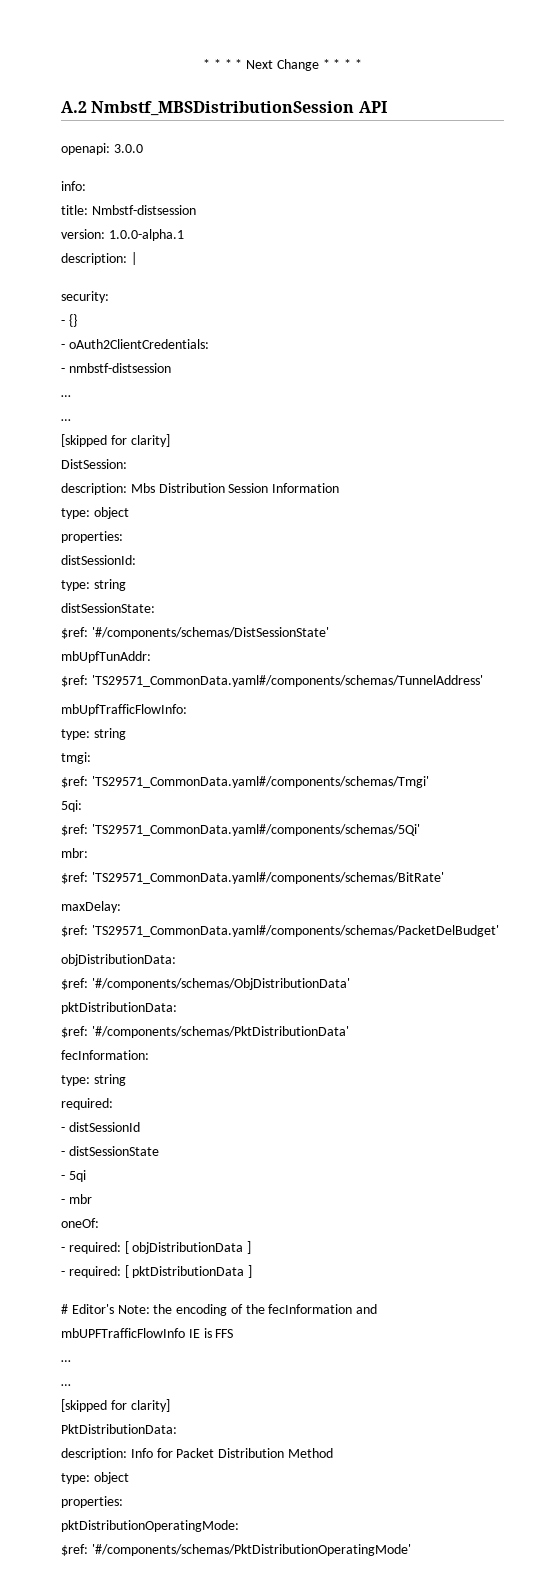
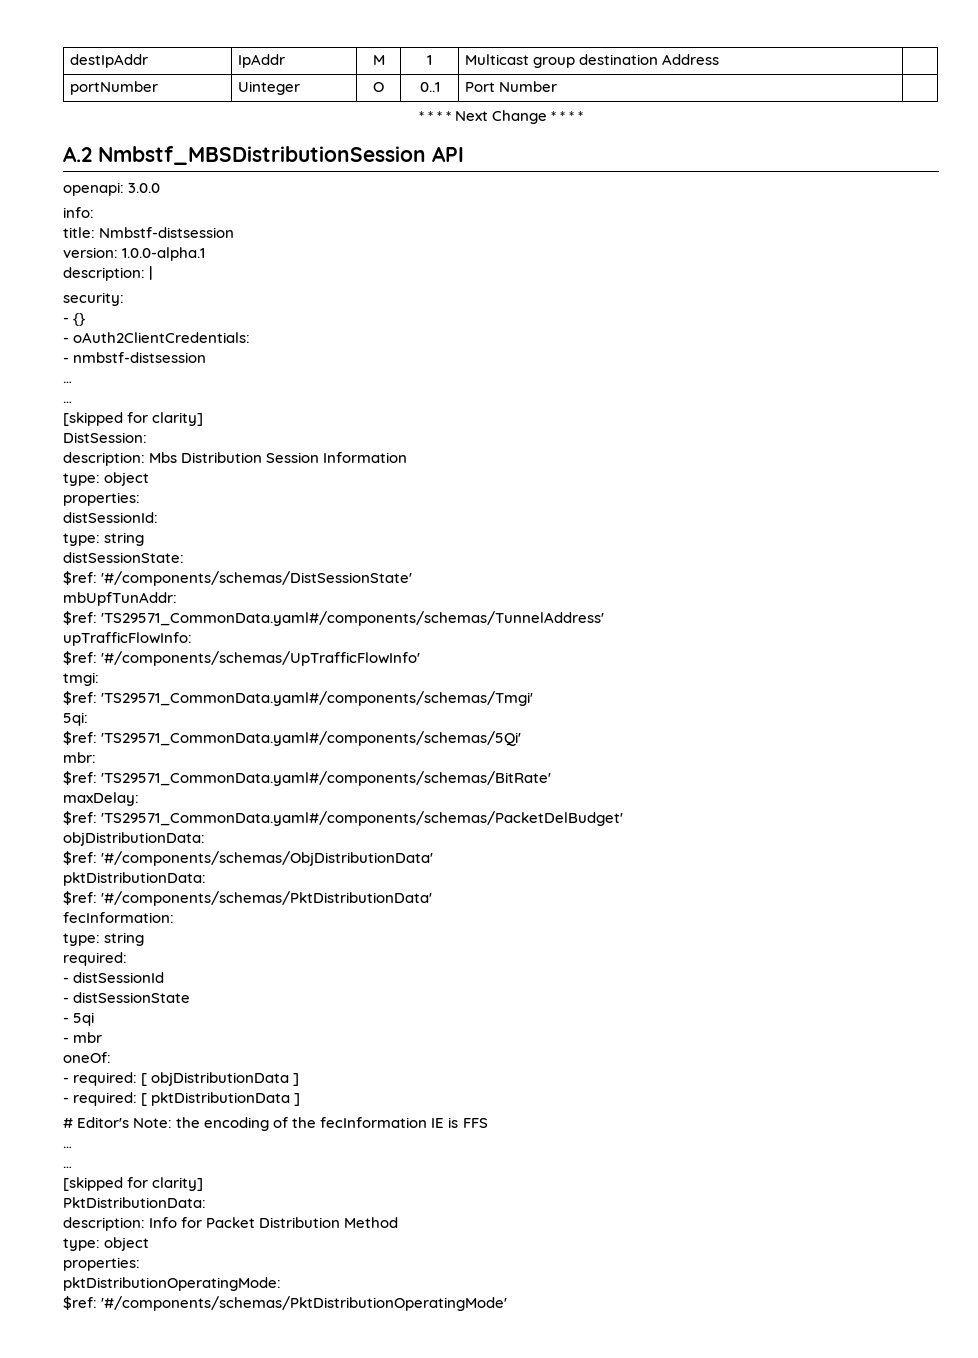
(202, 64) none -> [70,54,149,68] [238,54,286,68] [372,55,385,65] [427,55,432,65] [465,54,720,68] [70,81,159,95] [238,81,301,95] [373,82,384,92] [419,82,440,92] [465,81,558,92] destIpAddr | IpAddr | M | 1 | Multicast group destination Address | // portNumber | Uinteger | O | 0..1 | Port Number | //
[61,704,187,716] [61,728,126,740] mbUpfTrafficFlowInfo: // type: string -> [63,632,192,646] [63,651,421,666] upTrafficFlowInfo: // $ref: '#/components/schemas/UpTrafficFlowInfo'
[356,1304,378,1314] [61,1328,185,1338] and mbUPFTrafficFlowInfo -> (428, 1122) none

